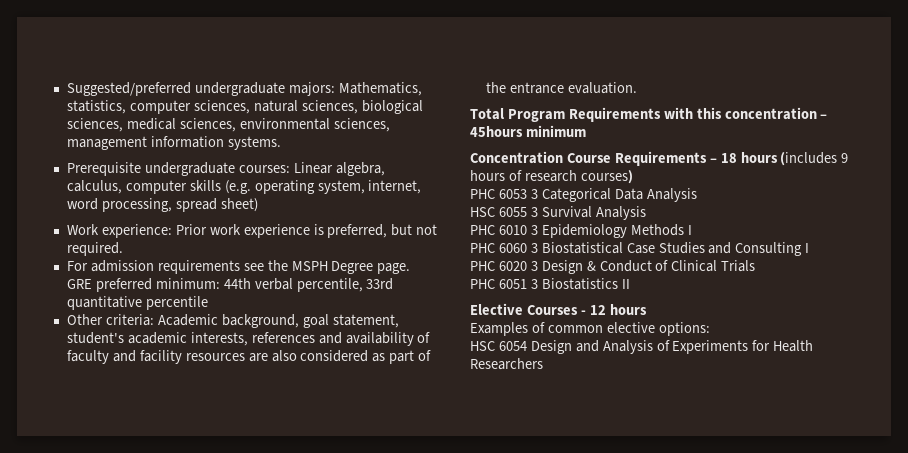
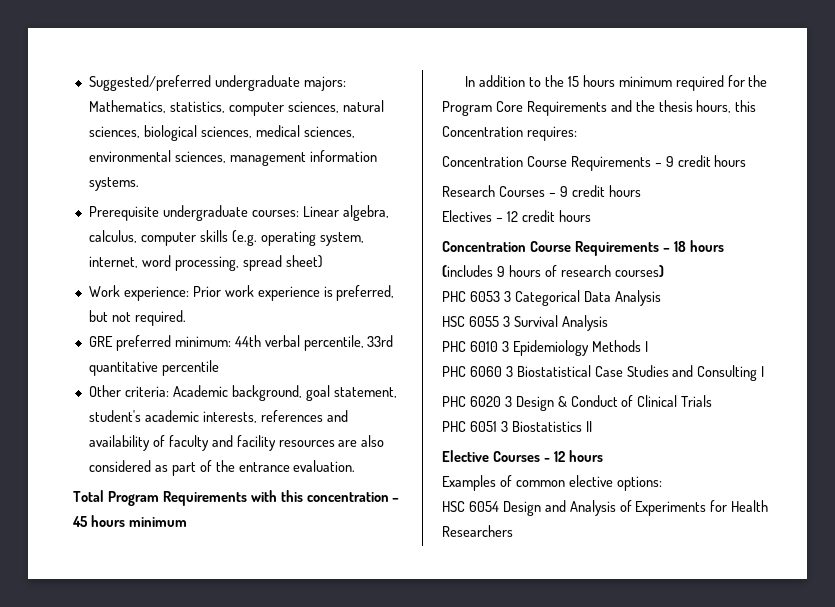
[66,260,411,274] For admission requirements see the MSPH Degree page. -> (186, 318) none
[470,125,586,137] 45hours minimum -> [72,515,187,527] [465,75,768,91] [442,100,757,116] [442,126,577,141] [442,155,747,171] [442,185,641,197] [442,210,591,222] 45 hours minimum // In addition to the 15 hours minimum required for the Program Core Requirements and the thesis hours, this Concentration requires: // Concentration Course Requirements – 9 credit hours // Research Courses – 9 credit hours // Electives – 12 credit hours

